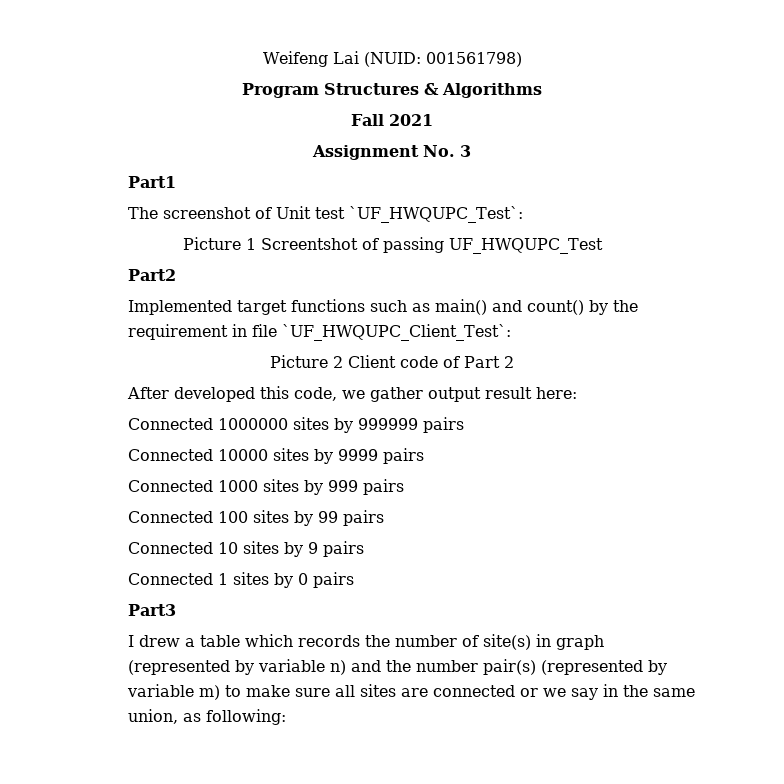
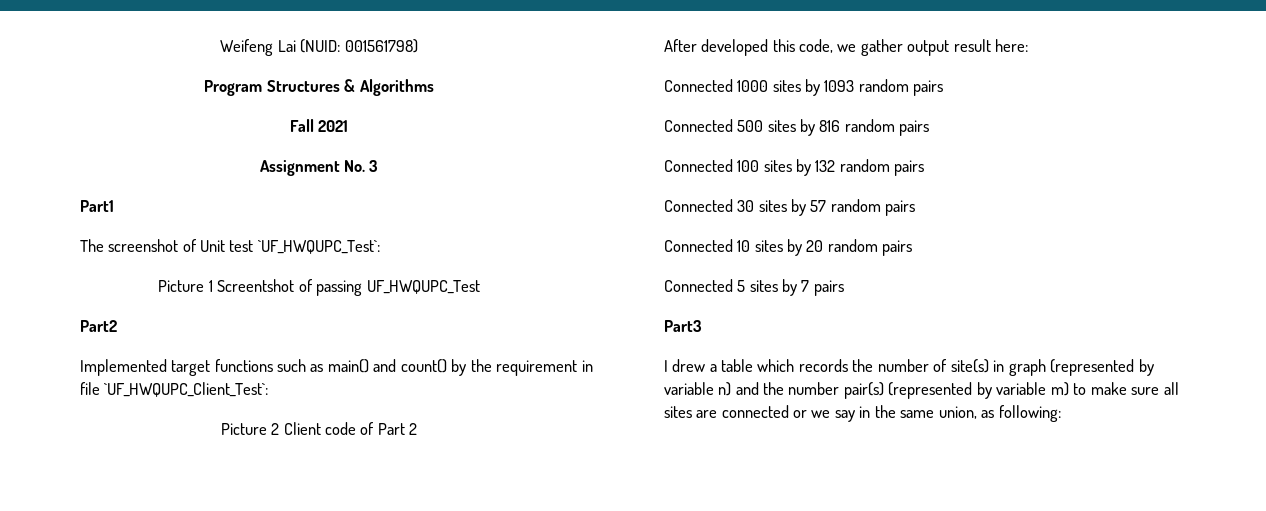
[217,417,464,433] [127,448,424,464] [127,479,358,495] 1000000 sites by 999999 pairs // Connected 10000 sites by 9999 pairs // Connected 1000 sites by 999 -> [737,79,944,96] [663,119,895,136] 1000 sites by 1093 random pairs // Connected 500 sites by 816 random
[317,511,338,523] 99 -> [815,159,925,176] [663,199,881,216] 132 random pairs // Connected 30 sites by 57 random
[307,541,364,557] [127,572,308,588] 9 pairs // Connected 1 sites by 0 -> [806,239,913,256] [663,279,810,296] 20 random pairs // Connected 5 sites by 7

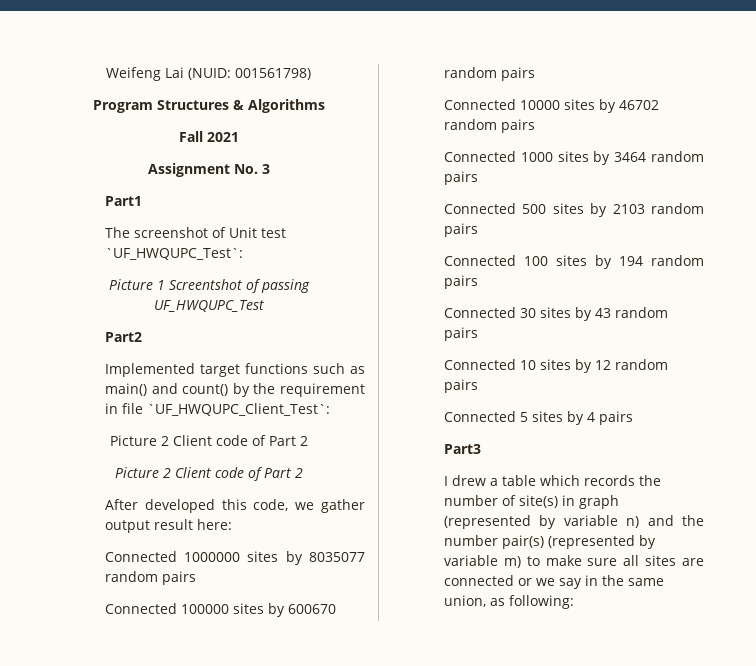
(418, 429) none -> [114,467,303,481] // Picture 2 Client code of Part 2
(1029, 45) none -> [104,551,365,565] [104,571,196,585] [104,603,336,617] [443,67,535,81] [443,99,659,113] [443,119,535,133] // Connected 1000000 sites by 8035077 random pairs // Connected 100000 sites by 600670 random pairs // Connected 10000 sites by 46702 random pairs
[824,80,855,92] 1093 -> [614,152,647,162] 3464
[819,120,841,132] 816 -> [612,204,645,214] 2103
[815,160,836,172] 132 -> [618,256,643,266] 194
[810,200,827,212] 57 -> [594,308,611,318] 43
[806,240,824,252] 20 -> [594,360,611,370] 12
[801,280,810,292] 7 -> [586,412,595,422] 4

